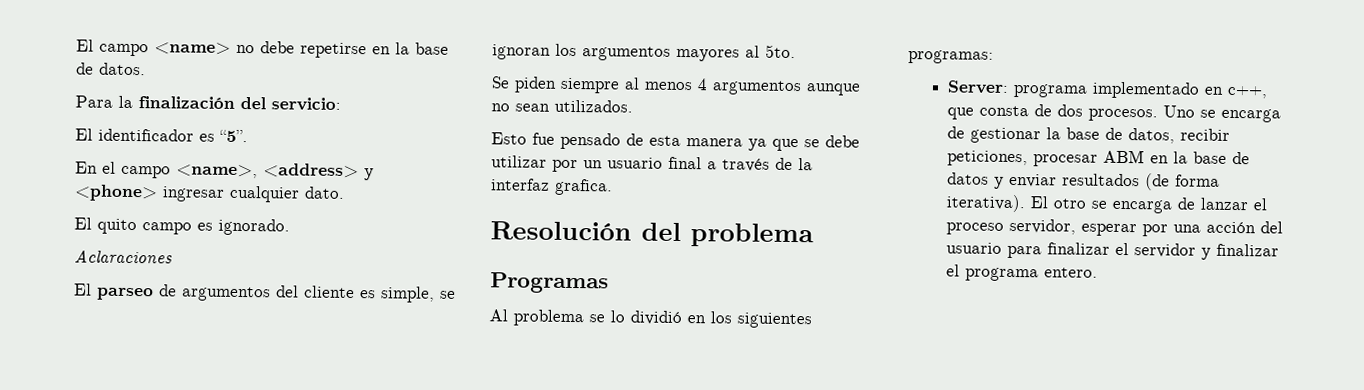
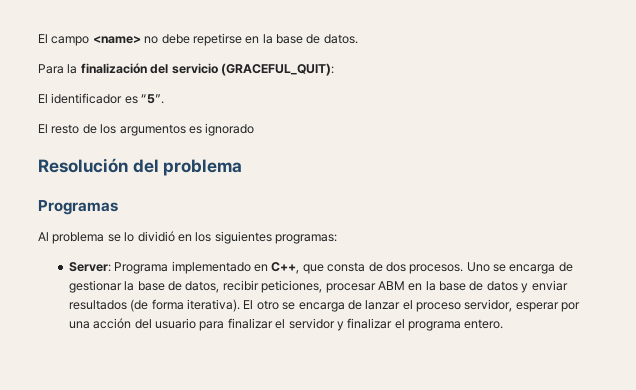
[271,97,341,111] servicio: -> [171,63,334,76] servicio (GRACEFUL_QUIT):
[75,161,374,181] [74,184,345,203] [74,217,290,236] [74,250,173,264] [74,283,456,303] [492,43,796,62] [491,76,861,96] [491,99,633,113] [491,132,860,152] [491,155,813,173] [491,178,613,196] En el campo <name>, <address> y <phone> ingresar cualquier dato. // El quito campo es ignorado. // Aclaraciones // El parseo de argumentos del cliente es simple, se ignoran los argumentos mayores al 5to. // Se piden siempre al menos 4 argumentos aunque no sean utilizados. // Esto fue pensado de esta manera ya que se debe utilizar por un usuario final a través de la interfaz grafica. -> [38,123,255,136] El resto de los argumentos es ignorado
[1013,84,1089,98] programa -> [114,262,169,274] Programa
[1227,85,1269,99] c++, -> [271,262,300,274] C++,

